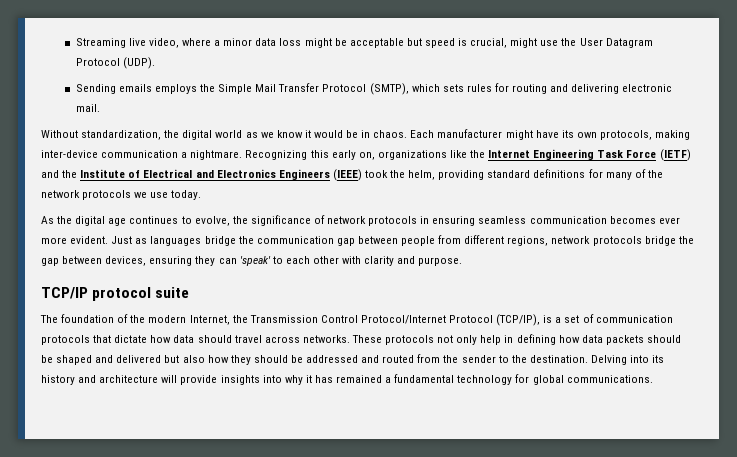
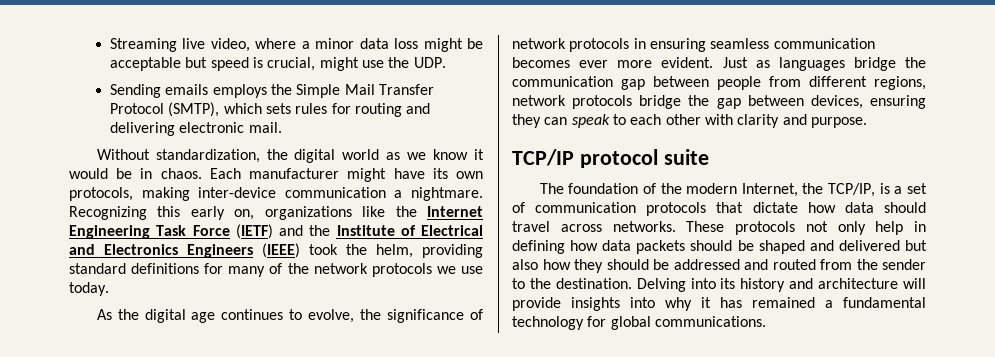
[579,38,653,48] [75,57,155,69] User Datagram Protocol (UDP). -> [413,57,446,68] UDP.
[239,256,271,266] 'speak' -> [571,114,610,128] speak
[249,314,541,326] Transmission Control Protocol/Internet Protocol (TCP/IP), -> [828,183,876,197] TCP/IP,

